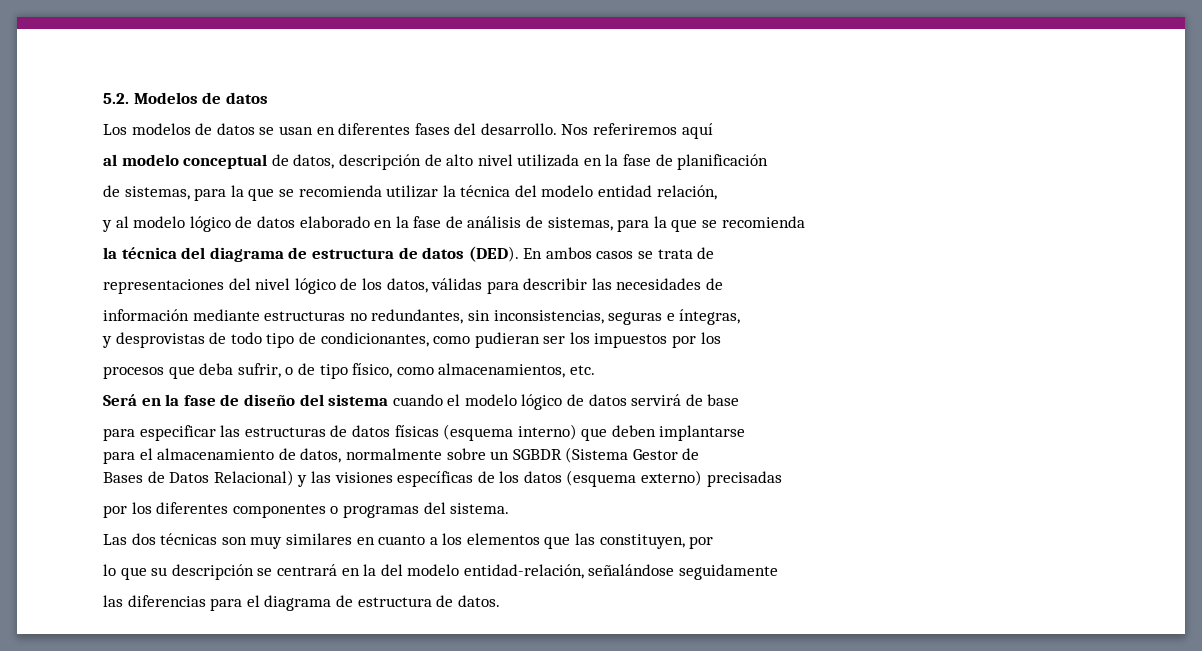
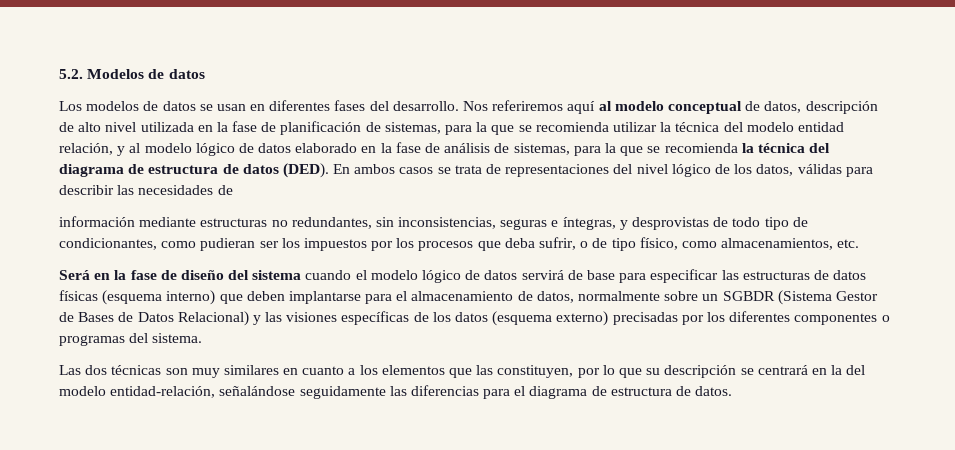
(713, 131) // -> (596, 107) none
(769, 162) // -> (362, 128) none
(717, 192) // -> (113, 149) none
(805, 222) // -> (738, 148) none
(715, 253) // -> (502, 169) none
(741, 317) // -> (616, 223) none
(721, 338) // -> (415, 243) none
(740, 400) // -> (615, 275) none
(746, 433) // -> (361, 297) none
(700, 454) // -> (74, 317) none
(782, 479) // -> (678, 318) none
(714, 542) // -> (600, 373) none
(779, 572) // -> (386, 392) none

